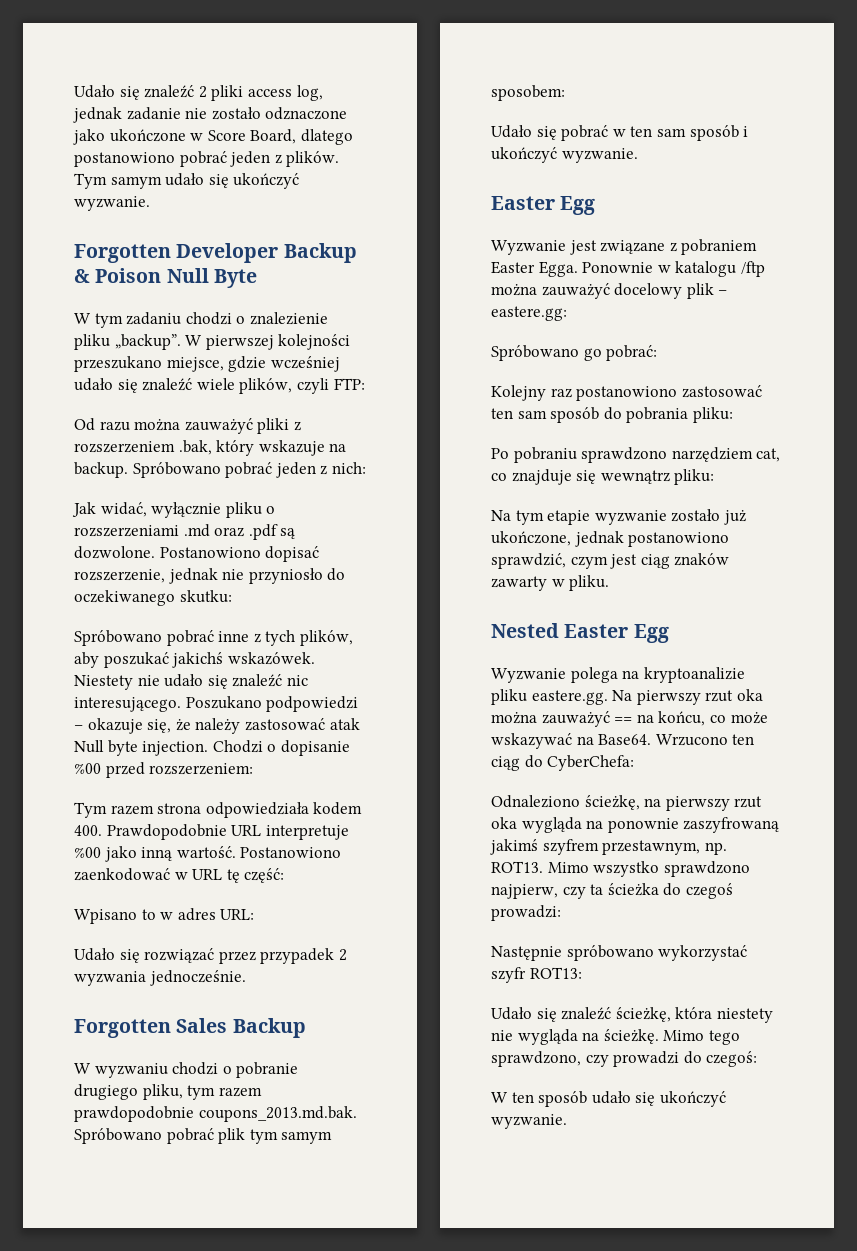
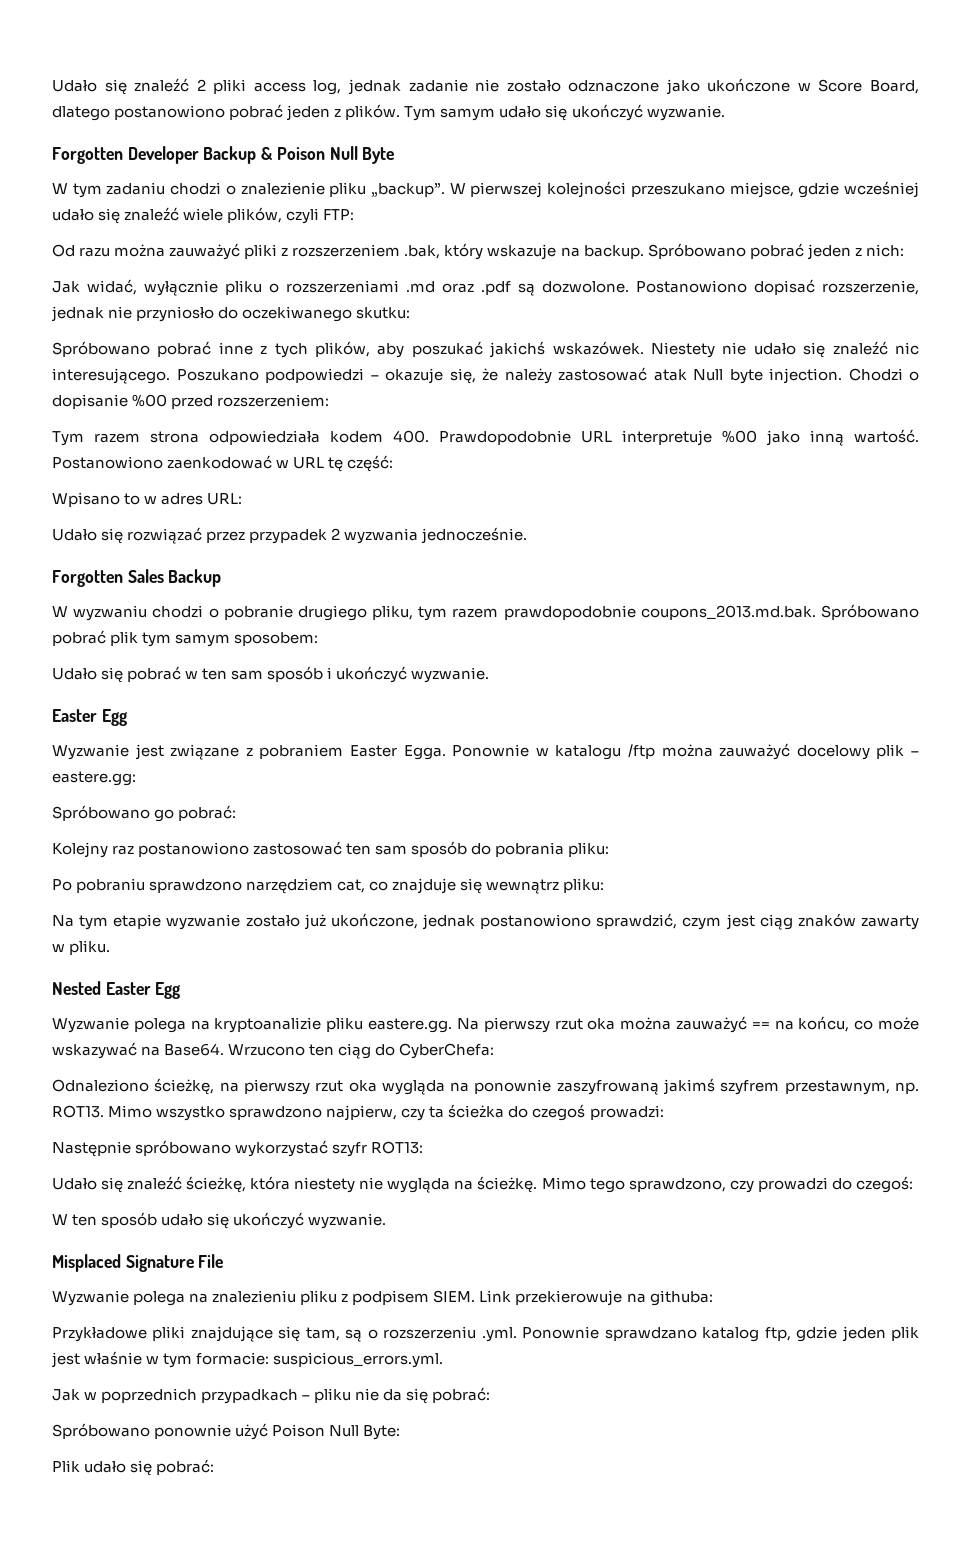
(567, 1121) none -> [52,1254,224,1272] [52,1290,713,1306] [52,1326,919,1342] [51,1351,444,1368] [52,1387,491,1404] [52,1423,401,1440] [52,1459,215,1476] // Misplaced Signature File // Wyzwanie polega na znalezieniu pliku z podpisem SIEM. Link przekierowuje na githuba: // Przykładowe pliki znajdujące się tam, są o rozszerzeniu .yml. Ponownie sprawdzano katalog ftp, gdzie jeden plik jest właśnie w tym formacie: suspicious_errors.yml. // Jak w poprzednich przypadkach – pliku nie da się pobrać: // Spróbowano ponownie użyć Poison Null Byte: // Plik udało się pobrać:

